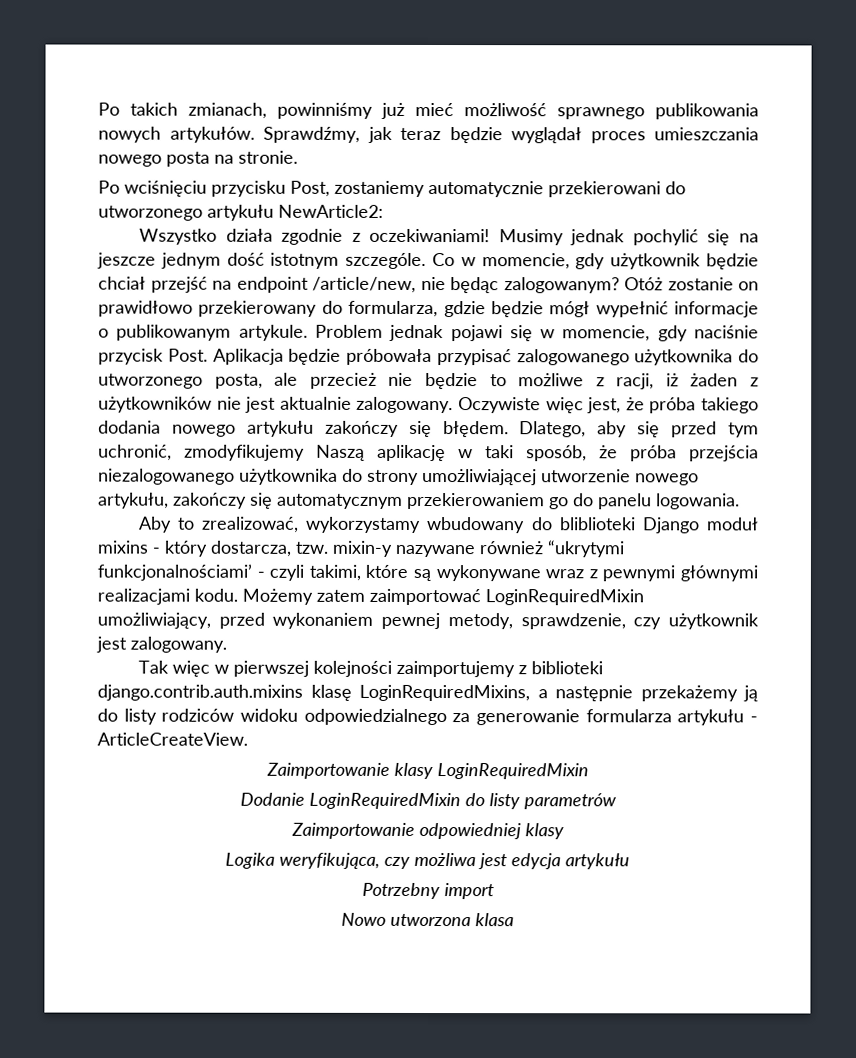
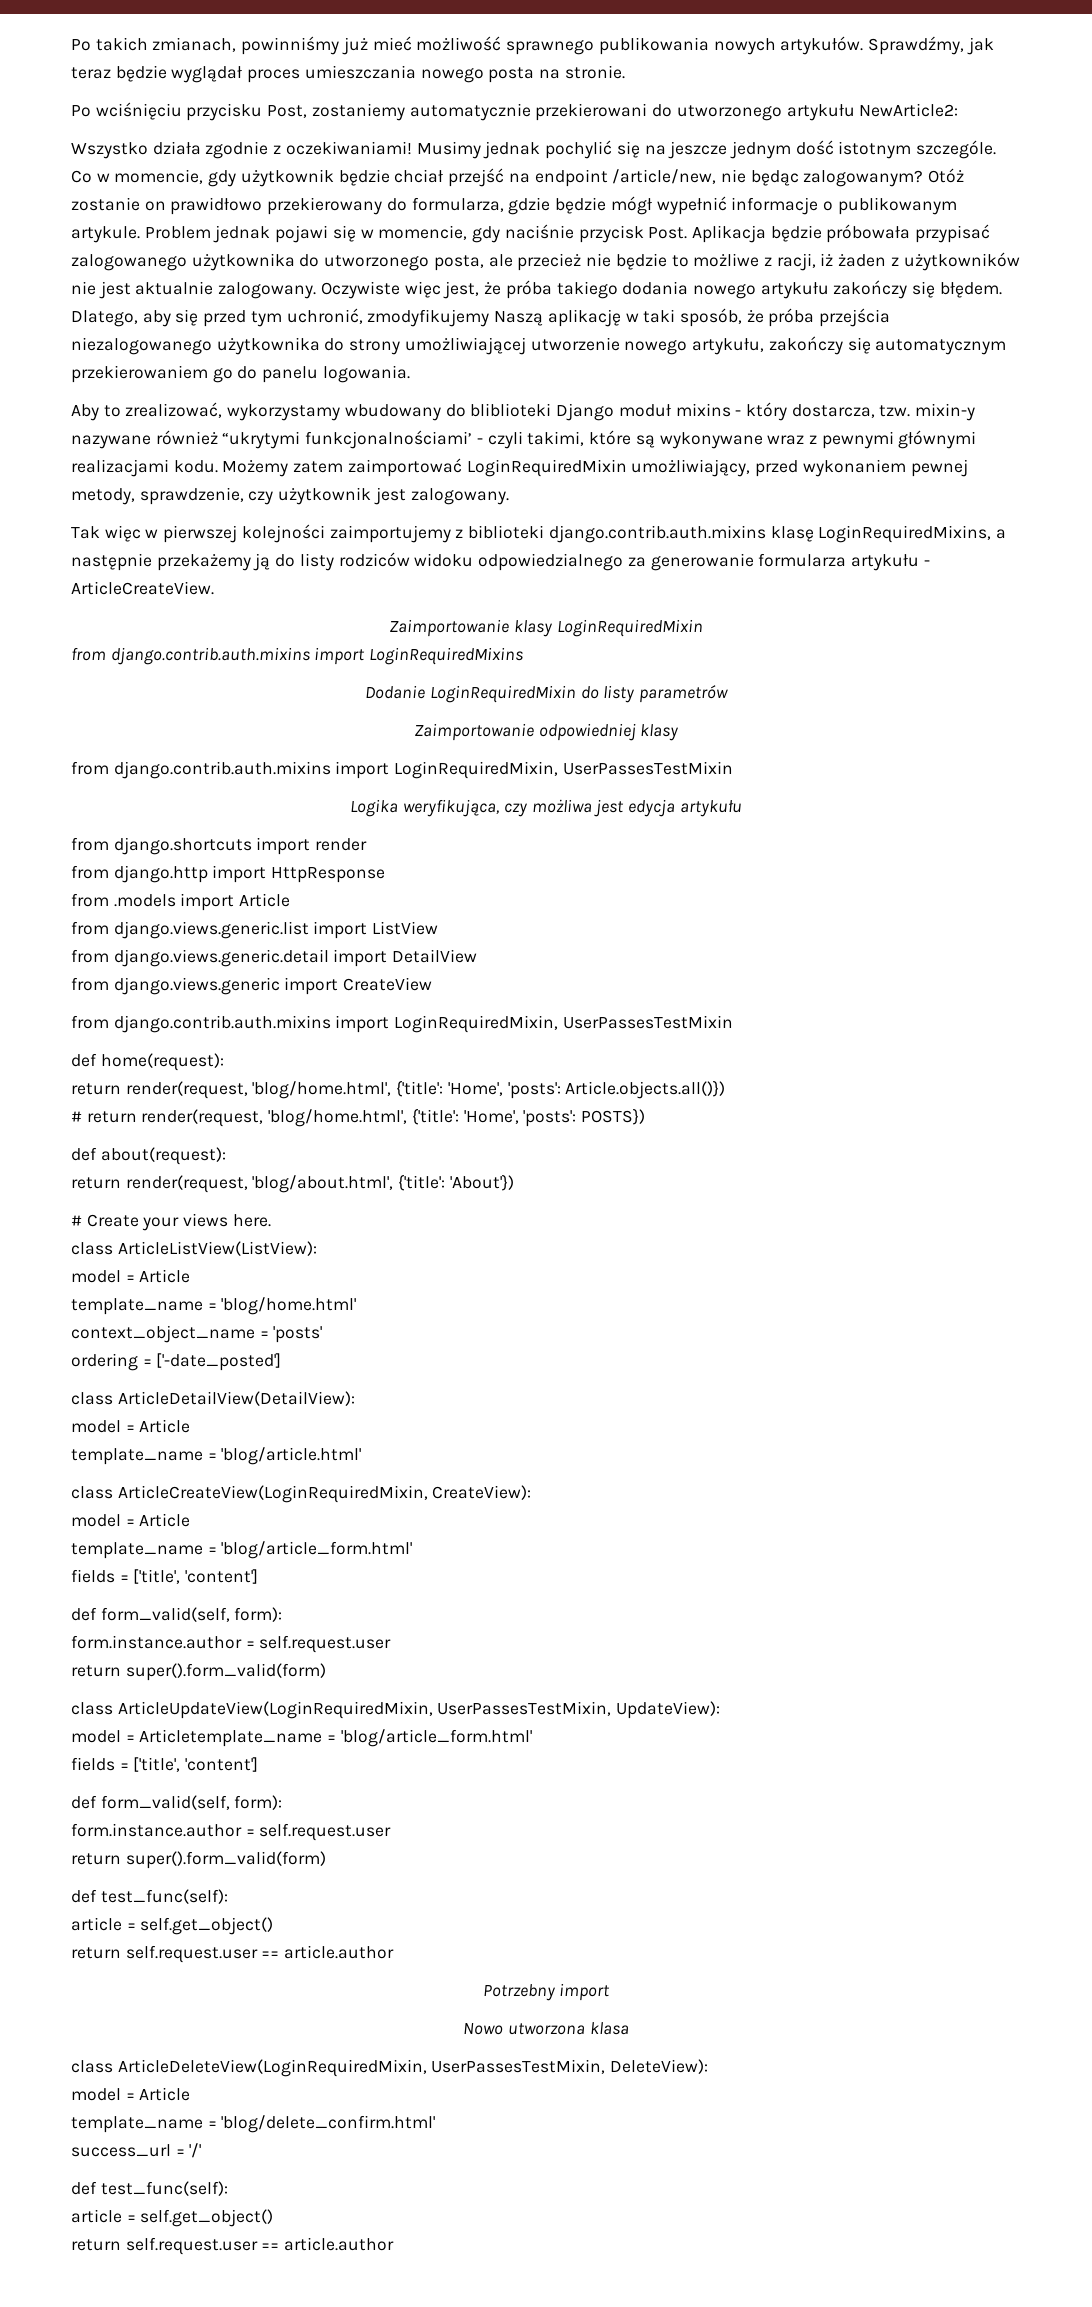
(589, 771) none -> [71,647,524,665] // from django.contrib.auth.mixins import LoginRequiredMixins
(564, 831) none -> [71,761,733,779] // from django.contrib.auth.mixins import LoginRequiredMixin, UserPassesTestMixin
(630, 861) none -> [71,837,368,855] [71,865,386,883] [71,893,291,911] [71,921,439,939] [71,949,478,967] [71,977,433,995] [71,1015,733,1033] [71,1053,224,1071] [71,1080,726,1099] [71,1108,646,1127] [71,1147,226,1165] [71,1174,514,1193] [71,1213,271,1231] [71,1241,317,1256] [71,1269,191,1283] [71,1297,357,1315] [71,1325,323,1343] [71,1353,282,1371] [71,1391,355,1406] [71,1419,191,1433] [71,1447,362,1465] [71,1485,532,1503] [71,1513,191,1527] [71,1541,413,1559] [71,1569,259,1584] [71,1607,283,1622] [71,1635,392,1653] [71,1663,326,1681] [71,1701,721,1719] [71,1729,532,1747] [71,1757,259,1772] [71,1795,283,1810] [71,1823,392,1841] [71,1851,326,1869] [71,1889,228,1904] [71,1917,274,1935] [71,1945,395,1963] // from django.shortcuts import render // from django.http import HttpResponse // from .models import Article // from django.views.generic.list import ListView // from django.views.generic.detail import DetailView // from django.views.generic import CreateView // from django.contrib.auth.mixins import LoginRequiredMixin, UserPassesTestMixin // def home(request): // return render(request, 'blog/home.html', {'title': 'Home', 'posts': Article.objects.all()}) // # return render(request, 'blog/home.html', {'title': 'Home', 'posts': POSTS}) // def about(request): // return render(request, 'blog/about.html', {'title': 'About'}) // # Create your views here. // class ArticleListView(ListView): // model = Article // template_name = 'blog/home.html' // context_object_name = 'posts' // ordering = ['-date_posted'] // class ArticleDetailView(DetailView): // model = Article // template_name = 'blog/article.html' // class ArticleCreateView(LoginRequiredMixin, CreateView): // model = Article // template_name = 'blog/article_form.html' // fields = ['title', 'content'] // def form_valid(self, form): // form.instance.author = self.request.user // return super().form_valid(form) // class ArticleUpdateView(LoginRequiredMixin, UserPassesTestMixin, UpdateView): // model = Articletemplate_name = 'blog/article_form.html' // fields = ['title', 'content'] // def form_valid(self, form): // form.instance.author = self.request.user // return super().form_valid(form) // def test_func(self): // article = self.get_object() // return self.request.user == article.author
(514, 920) none -> [71,2059,709,2077] [71,2087,191,2101] [71,2115,436,2133] [71,2143,202,2158] [71,2181,228,2196] [71,2209,274,2227] [71,2237,395,2255] // class ArticleDeleteView(LoginRequiredMixin, UserPassesTestMixin, DeleteView): // model = Article // template_name = 'blog/delete_confirm.html' // success_url = '/' // def test_func(self): // article = self.get_object() // return self.request.user == article.author

